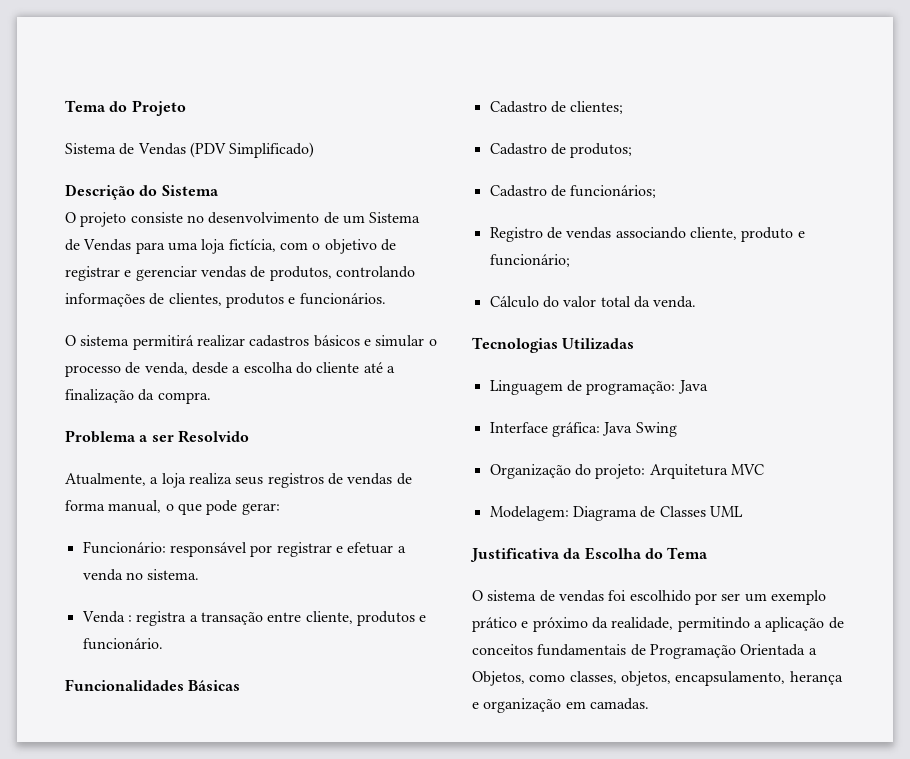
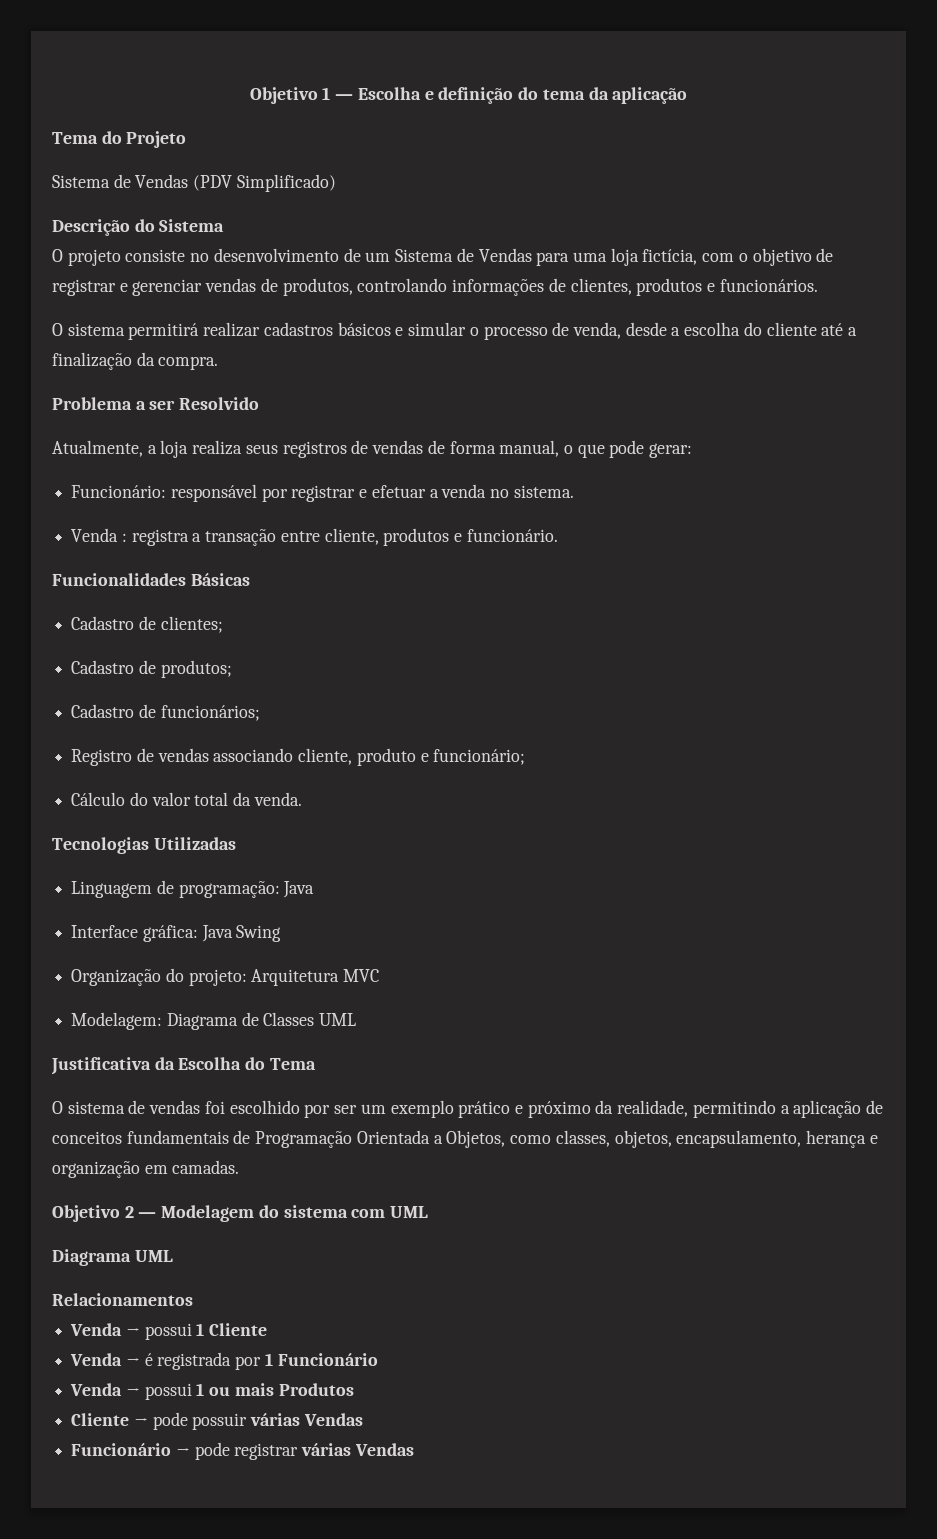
(65, 106) none -> [249,87,688,104] Objetivo 1 — Escolha e definição do tema da aplicação //
(649, 704) none -> [52,1205,429,1222] [52,1249,173,1266] [52,1293,193,1306] [70,1323,268,1340] [70,1352,378,1370] [70,1383,354,1400] [71,1412,363,1430] [71,1442,414,1460] // Objetivo 2 — Modelagem do sistema com UML // Diagrama UML // Relacionamentos // Venda → possui 1 Cliente // Venda → é registrada por 1 Funcionário // Venda → possui 1 ou mais Produtos // Cliente → pode possuir várias Vendas // Funcionário → pode registrar várias Vendas

